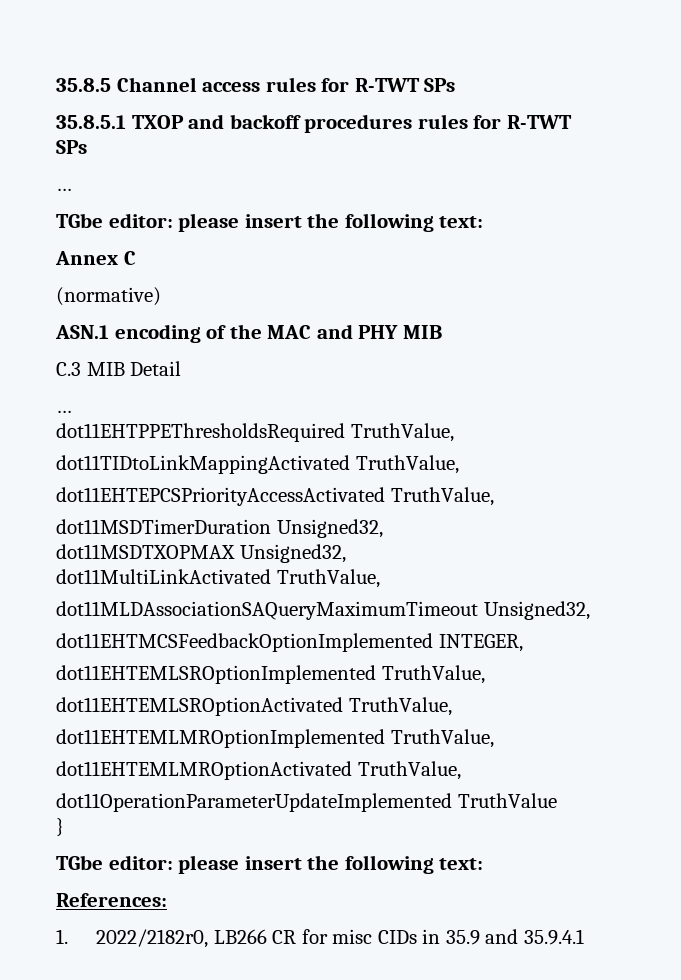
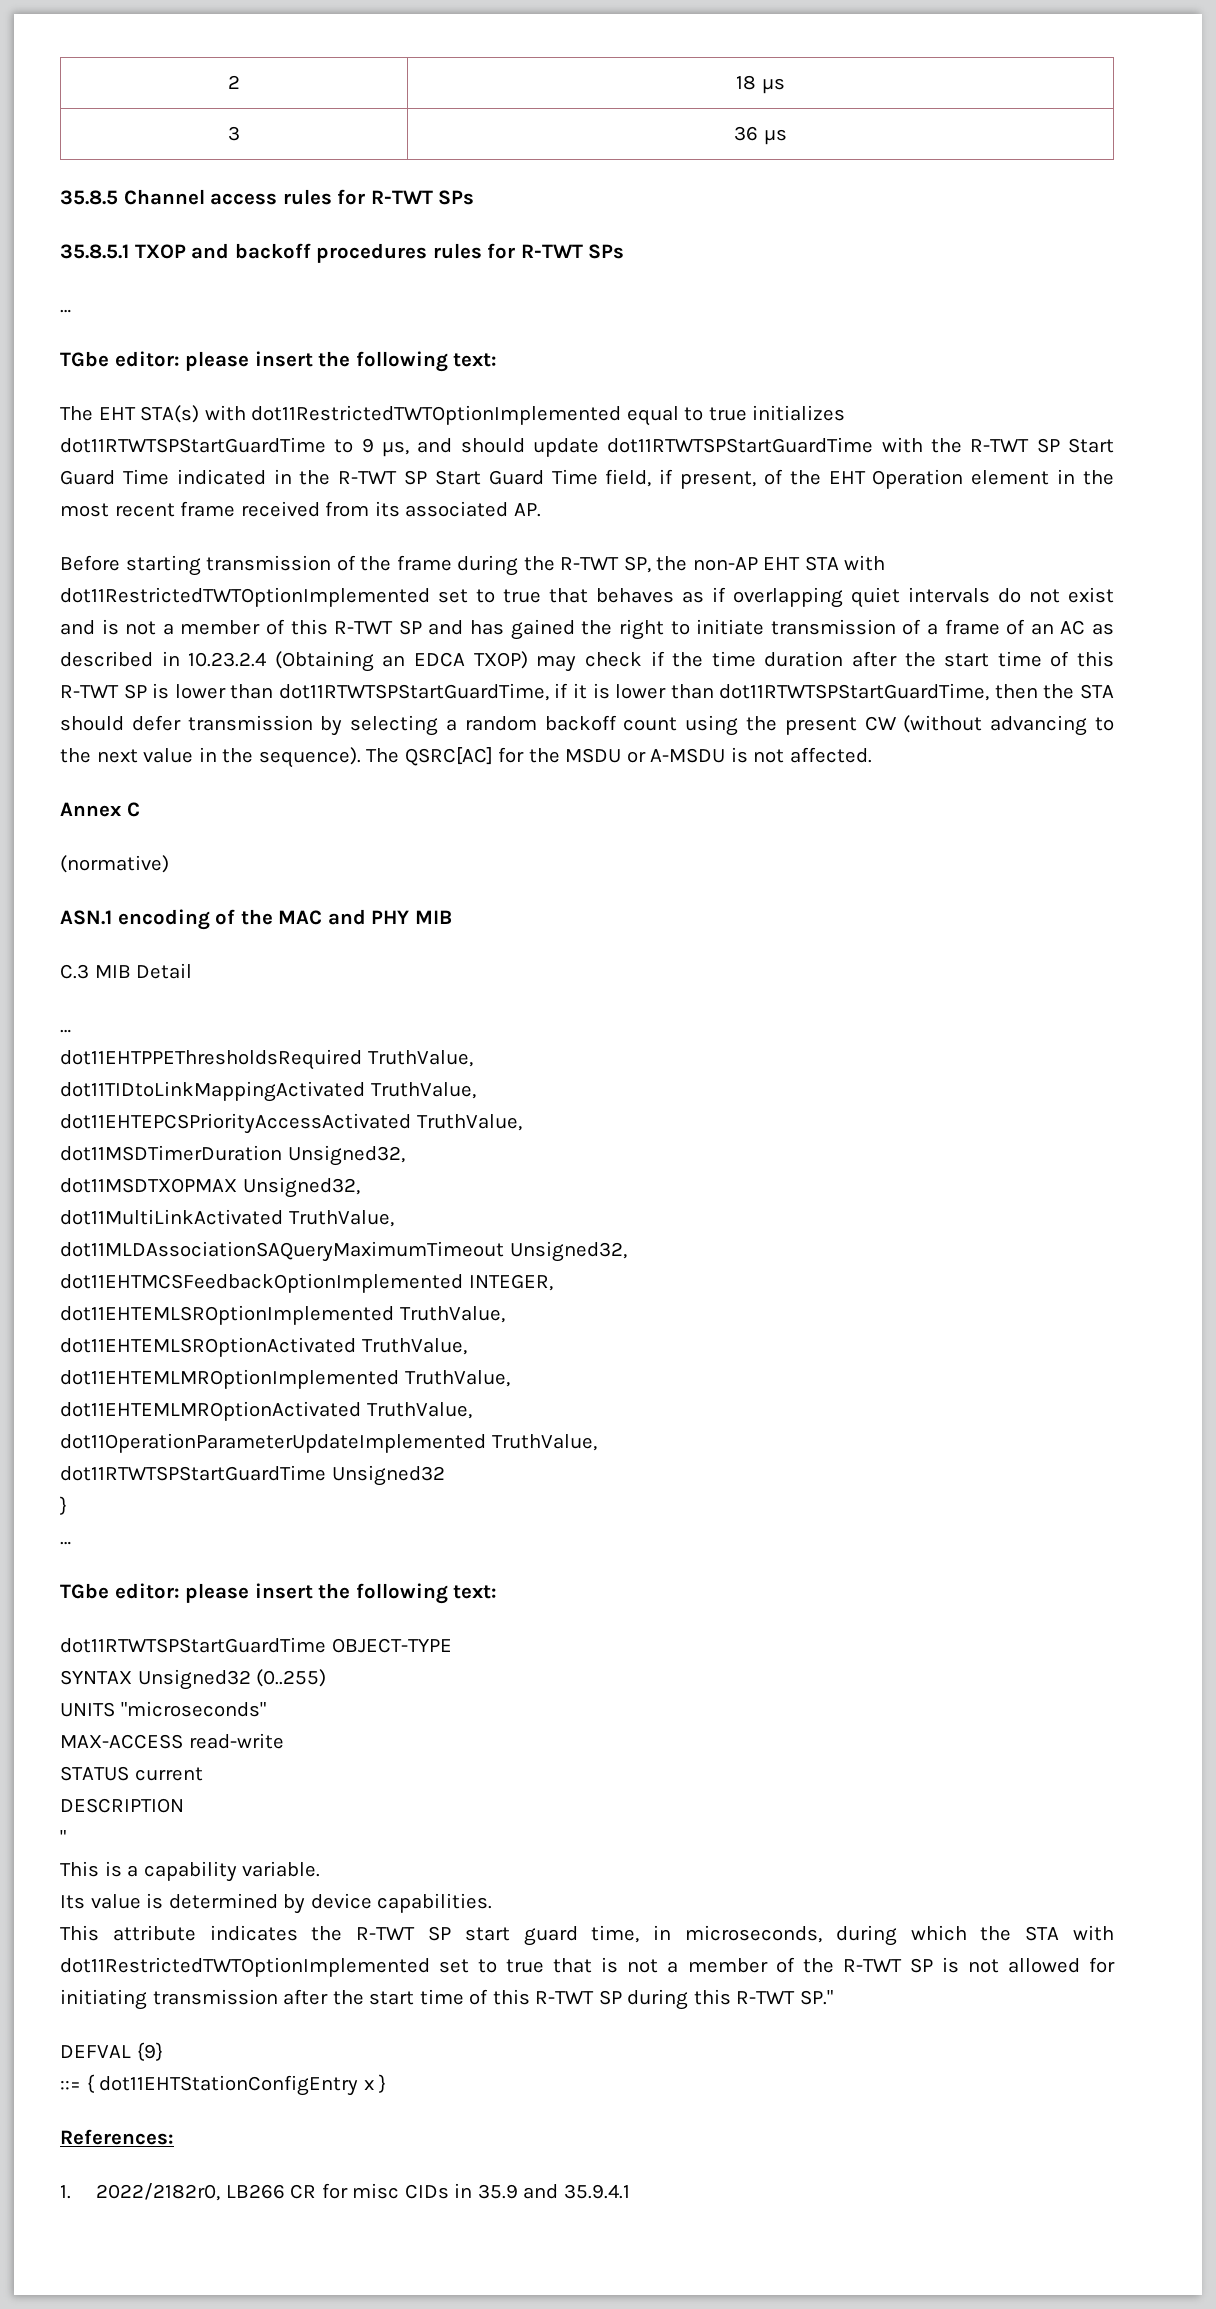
(56, 85) none -> [228,75,240,89] [736,75,785,94] [228,126,240,141] [734,126,787,145] 2 | 18 µs // 3 | 36 µs //
(484, 222) none -> [60,405,846,426] [60,437,1114,457] [60,469,1115,489] [60,501,541,517] [60,555,886,576] [60,587,1114,608] [60,619,1114,640] [60,651,1114,672] [60,683,1114,701] [60,715,1114,736] [60,747,873,768] // The EHT STA(s) with dot11RestrictedTWTOptionImplemented equal to true initializes dot11RTWTSPStartGuardTime to 9 µs, and should update dot11RTWTSPStartGuardTime with the R-TWT SP Start Guard Time indicated in the R-TWT SP Start Guard Time field, if present, of the EHT Operation element in the most recent frame received from its associated AP. // Before starting transmission of the frame during the R-TWT SP, the non-AP EHT STA with dot11RestrictedTWTOptionImplemented set to true that behaves as if overlapping quiet intervals do not exist and is not a member of this R-TWT SP and has gained the right to initiate transmission of a frame of an AC as described in 10.23.2.4 (Obtaining an EDCA TXOP) may check if the time duration after the start time of this R-TWT SP is lower than dot11RTWTSPStartGuardTime, if it is lower than dot11RTWTSPStartGuardTime, then the STA should defer transmission by selecting a random backoff count using the present CW (without advancing to the next value in the sequence). The QSRC[AC] for the MSDU or A-MSDU is not affected.
[457,793,557,808] [56,818,64,836] [56,855,484,874] TruthValue // } // TGbe editor: please insert the following text: -> [491,1434,597,1451] [60,1465,445,1486] [60,1496,67,1515] [60,1541,71,1545] [60,1583,498,1604] [60,1637,452,1653] [60,1669,327,1690] [60,1701,266,1717] [60,1733,284,1749] [60,1766,203,1781] [60,1798,184,1813] [60,1830,66,1844] [60,1861,321,1882] [60,1893,493,1914] [60,1925,1114,1946] [60,1957,1115,1977] [60,1989,833,2010] [60,2042,163,2061] [60,2074,387,2096] TruthValue, // dot11RTWTSPStartGuardTime Unsigned32 // } // … // TGbe editor: please insert the following text: // dot11RTWTSPStartGuardTime OBJECT-TYPE // SYNTAX Unsigned32 (0..255) // UNITS "microseconds" // MAX-ACCESS read-write // STATUS current // DESCRIPTION // " // This is a capability variable. // Its value is determined by device capabilities. // This attribute indicates the R-TWT SP start guard time, in microseconds, during which the STA with dot11RestrictedTWTOptionImplemented set to true that is not a member of the R-TWT SP is not allowed for initiating transmission after the start time of this R-TWT SP during this R-TWT SP." // DEFVAL {9} // ::= { dot11EHTStationConfigEntry x }

